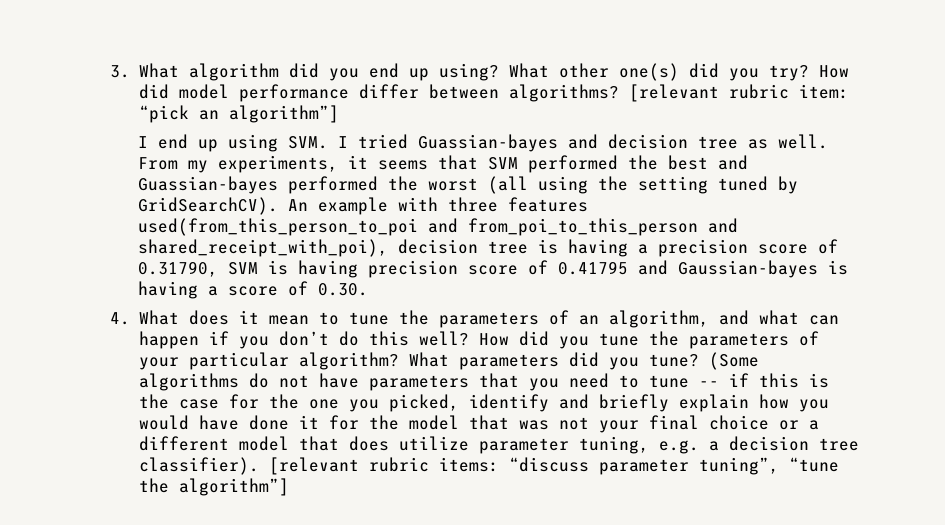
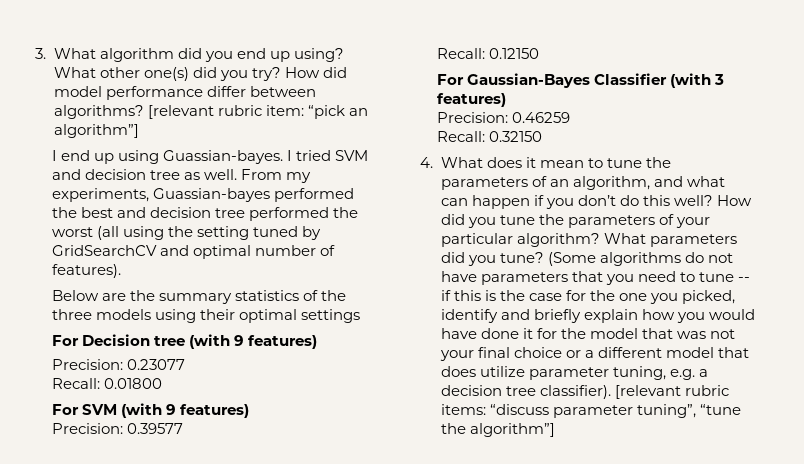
[287,136,328,149] SVM. -> [163,150,284,164] Guassian-bayes.
[417,134,558,152] Guassian-bayes -> [335,150,369,161] SVM
[347,155,518,170] it seems that SVM -> [153,188,271,202] Guassian-bayes
[137,176,278,194] Guassian-bayes -> [150,207,246,218] decision tree
[137,197,588,215] [137,218,738,236] [137,239,838,257] [137,260,848,278] [137,281,368,299] GridSearchCV). An example with three features used(from_this_person_to_poi and from_poi_to_this_person and shared_receipt_with_poi), decision tree is having a precision score of 0.31790, SVM is having precision score of 0.41795 and Gaussian-bayes is having a score of 0.30. -> [52,245,336,259] [52,264,122,278] [52,290,347,304] [52,309,361,323] [52,334,318,349] [52,359,186,370] [52,378,163,389] [52,403,250,418] [52,423,184,434] [437,48,540,59] [437,73,725,88] [437,93,507,107] [437,112,571,123] [437,131,543,142] GridSearchCV and optimal number of features). // Below are the summary statistics of the three models using their optimal settings // For Decision tree (with 9 features) // Precision: 0.23077 // Recall: 0.01800 // For SVM (with 9 features) // Precision: 0.39577 // Recall: 0.12150 // For Gaussian-Bayes Classifier (with 3 features) // Precision: 0.46259 // Recall: 0.32150

